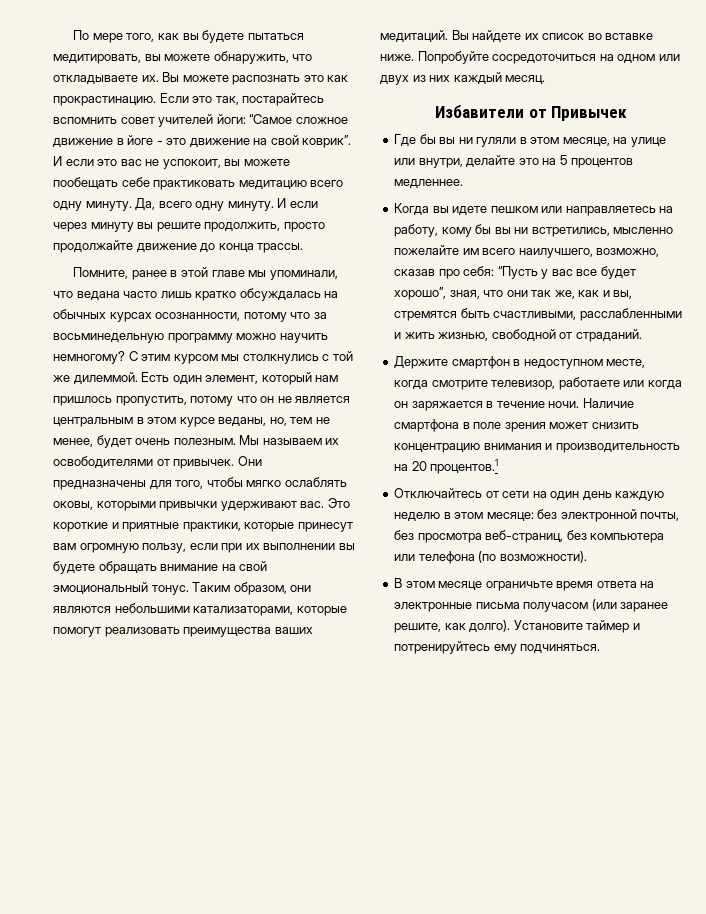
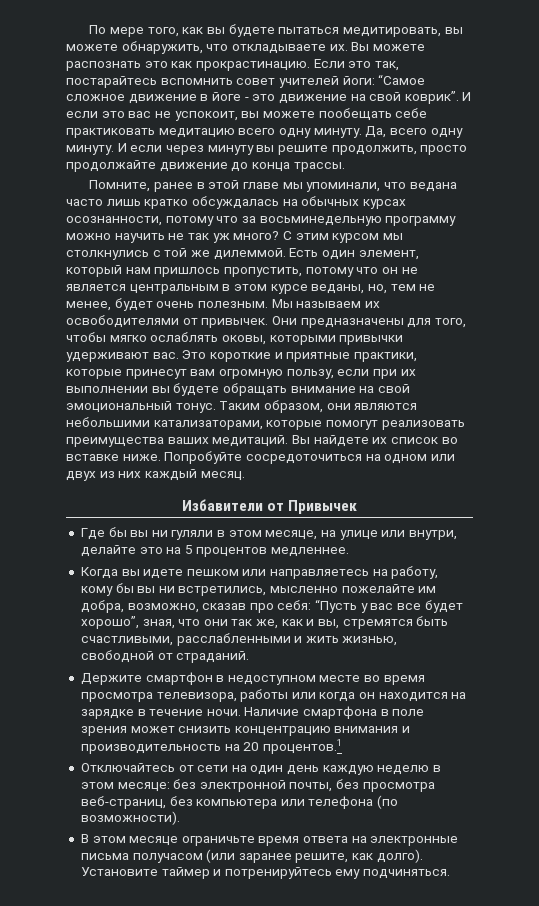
[53,351,125,364] немногому? -> [168,231,280,243] не так уж много?
[482,248,593,258] всего наилучшего, -> [80,600,124,613] добра,
[606,359,646,368] [394,377,682,390] [394,401,483,411] месте, когда смотрите телевизор, работаете или когда он заряжается -> [319,675,425,685] [80,689,467,702] [80,709,134,719] месте во время просмотра телевизора, работы или когда он находится на зарядке

